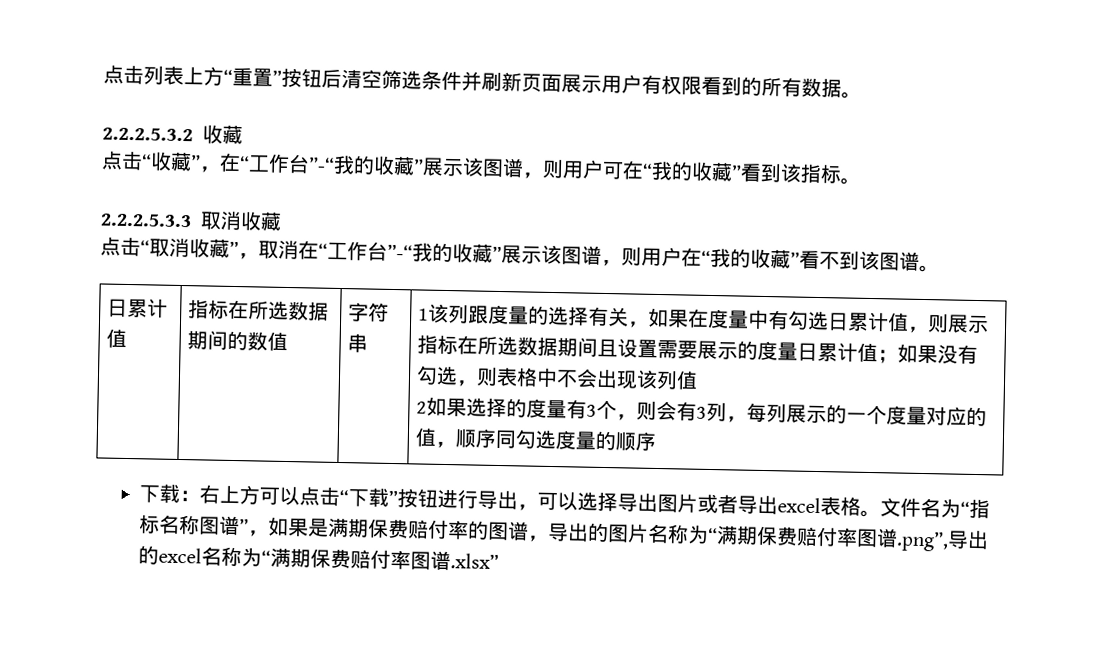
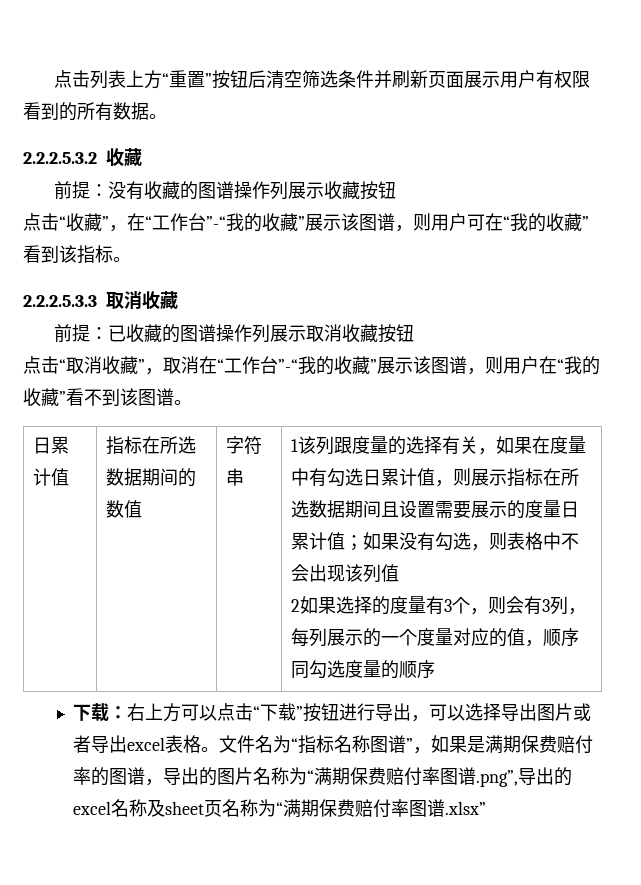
(243, 134) none -> [54,181,397,200] // 前提：没有收藏的图谱操作列展示收藏按钮
(282, 221) none -> [54,324,415,343] // 前提：已收藏的图谱操作列展示取消收藏按钮
(242, 556) none -> [146,799,258,817] 及sheet页名称

